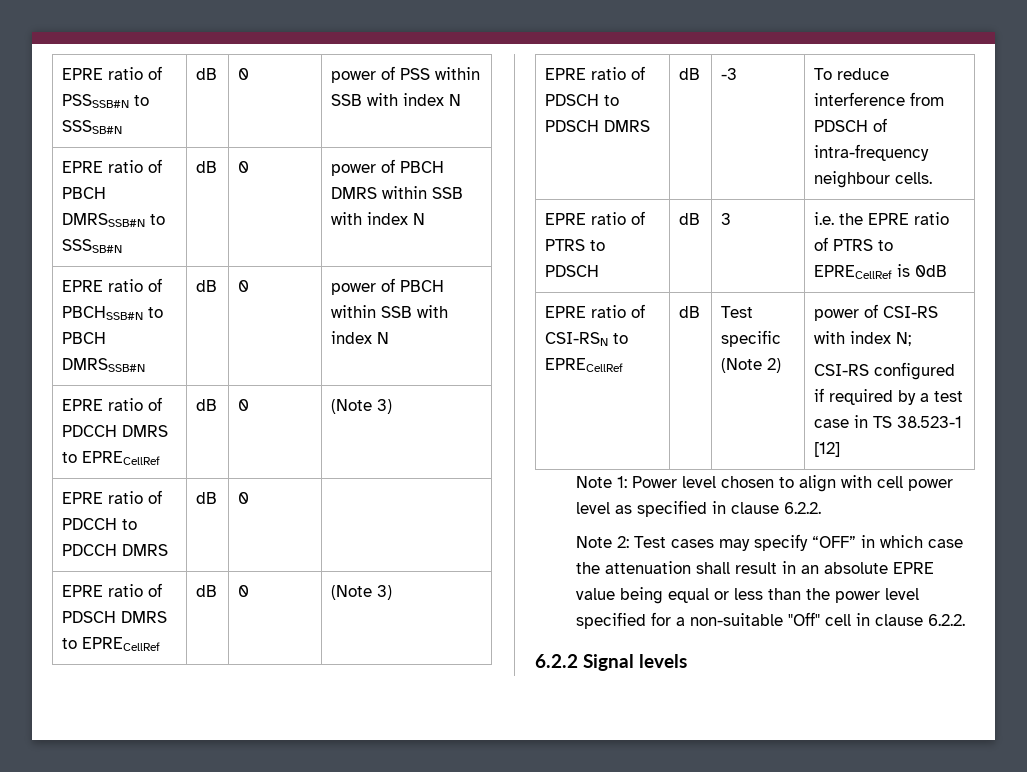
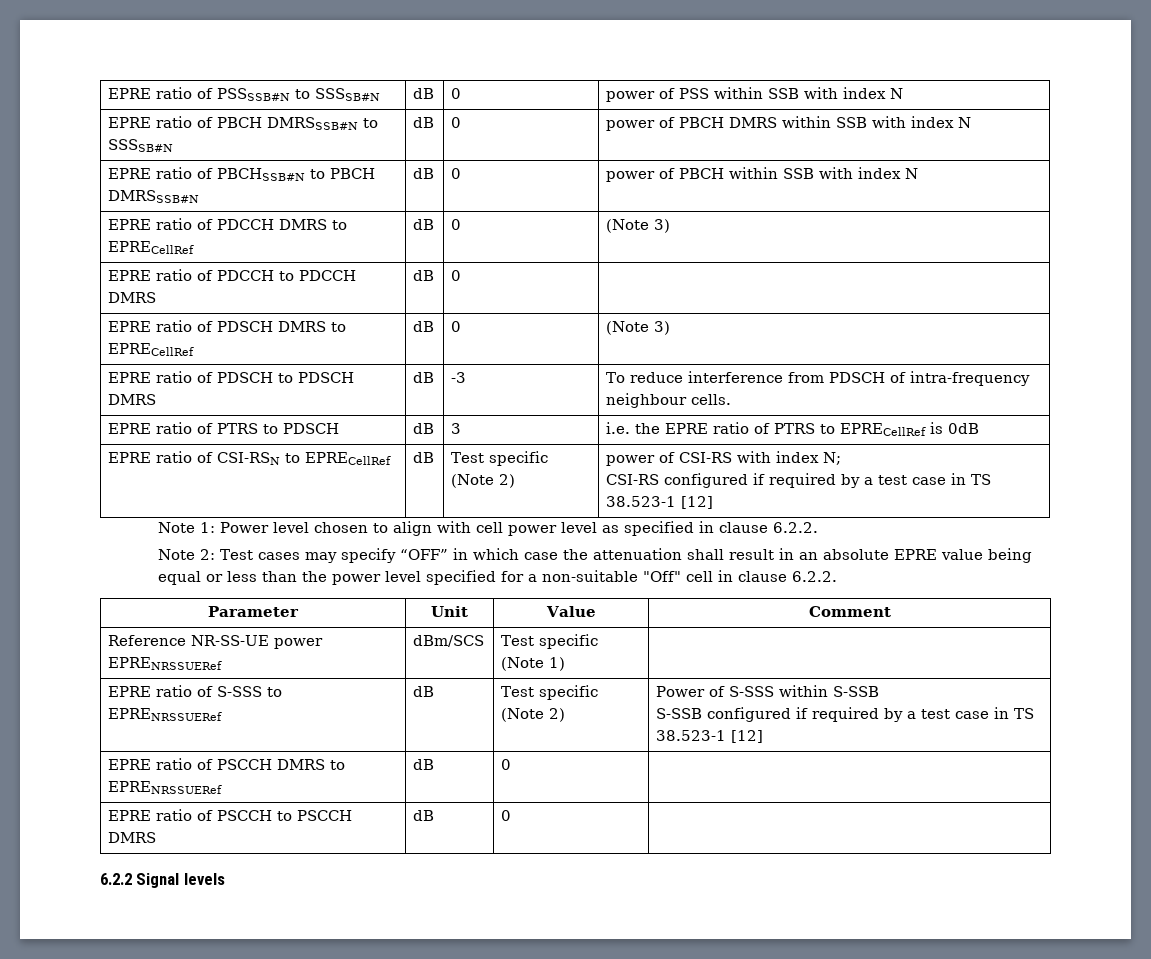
(966, 620) none -> [208,606,299,617] [430,606,468,617] [545,606,596,617] [808,606,891,617] [108,635,324,649] [108,657,223,670] [413,635,485,647] [501,634,599,649] [501,657,566,671] [108,685,283,697] [108,708,223,721] [413,686,435,697] [501,685,599,700] [501,708,566,722] [656,685,880,697] [656,707,1035,722] [656,730,764,743] [108,758,346,770] [108,781,223,794] [413,759,435,770] [501,759,512,770] [108,809,353,821] [108,832,157,843] [413,810,435,821] [501,810,512,821] // Parameter | Unit | Value | Comment // Reference NR-SS-UE power EPRENRSSUERef | dBm/SCS | Test specific (Note 1) | // EPRE ratio of S-SSS to EPRENRSSUERef | dB | Test specific (Note 2) | Power of S-SSS within S-SSB // S-SSB configured if required by a test case in TS 38.523-1 [12] // EPRE ratio of PSCCH DMRS to EPRENRSSUERef | dB | 0 | // EPRE ratio of PSCCH to PSCCH DMRS | dB | 0 |

